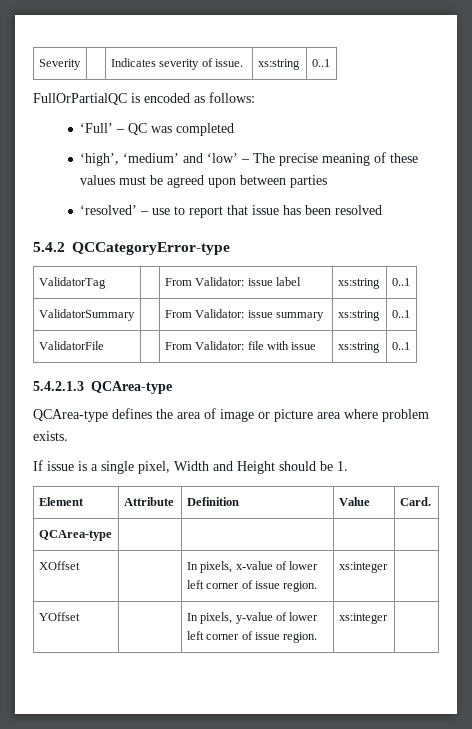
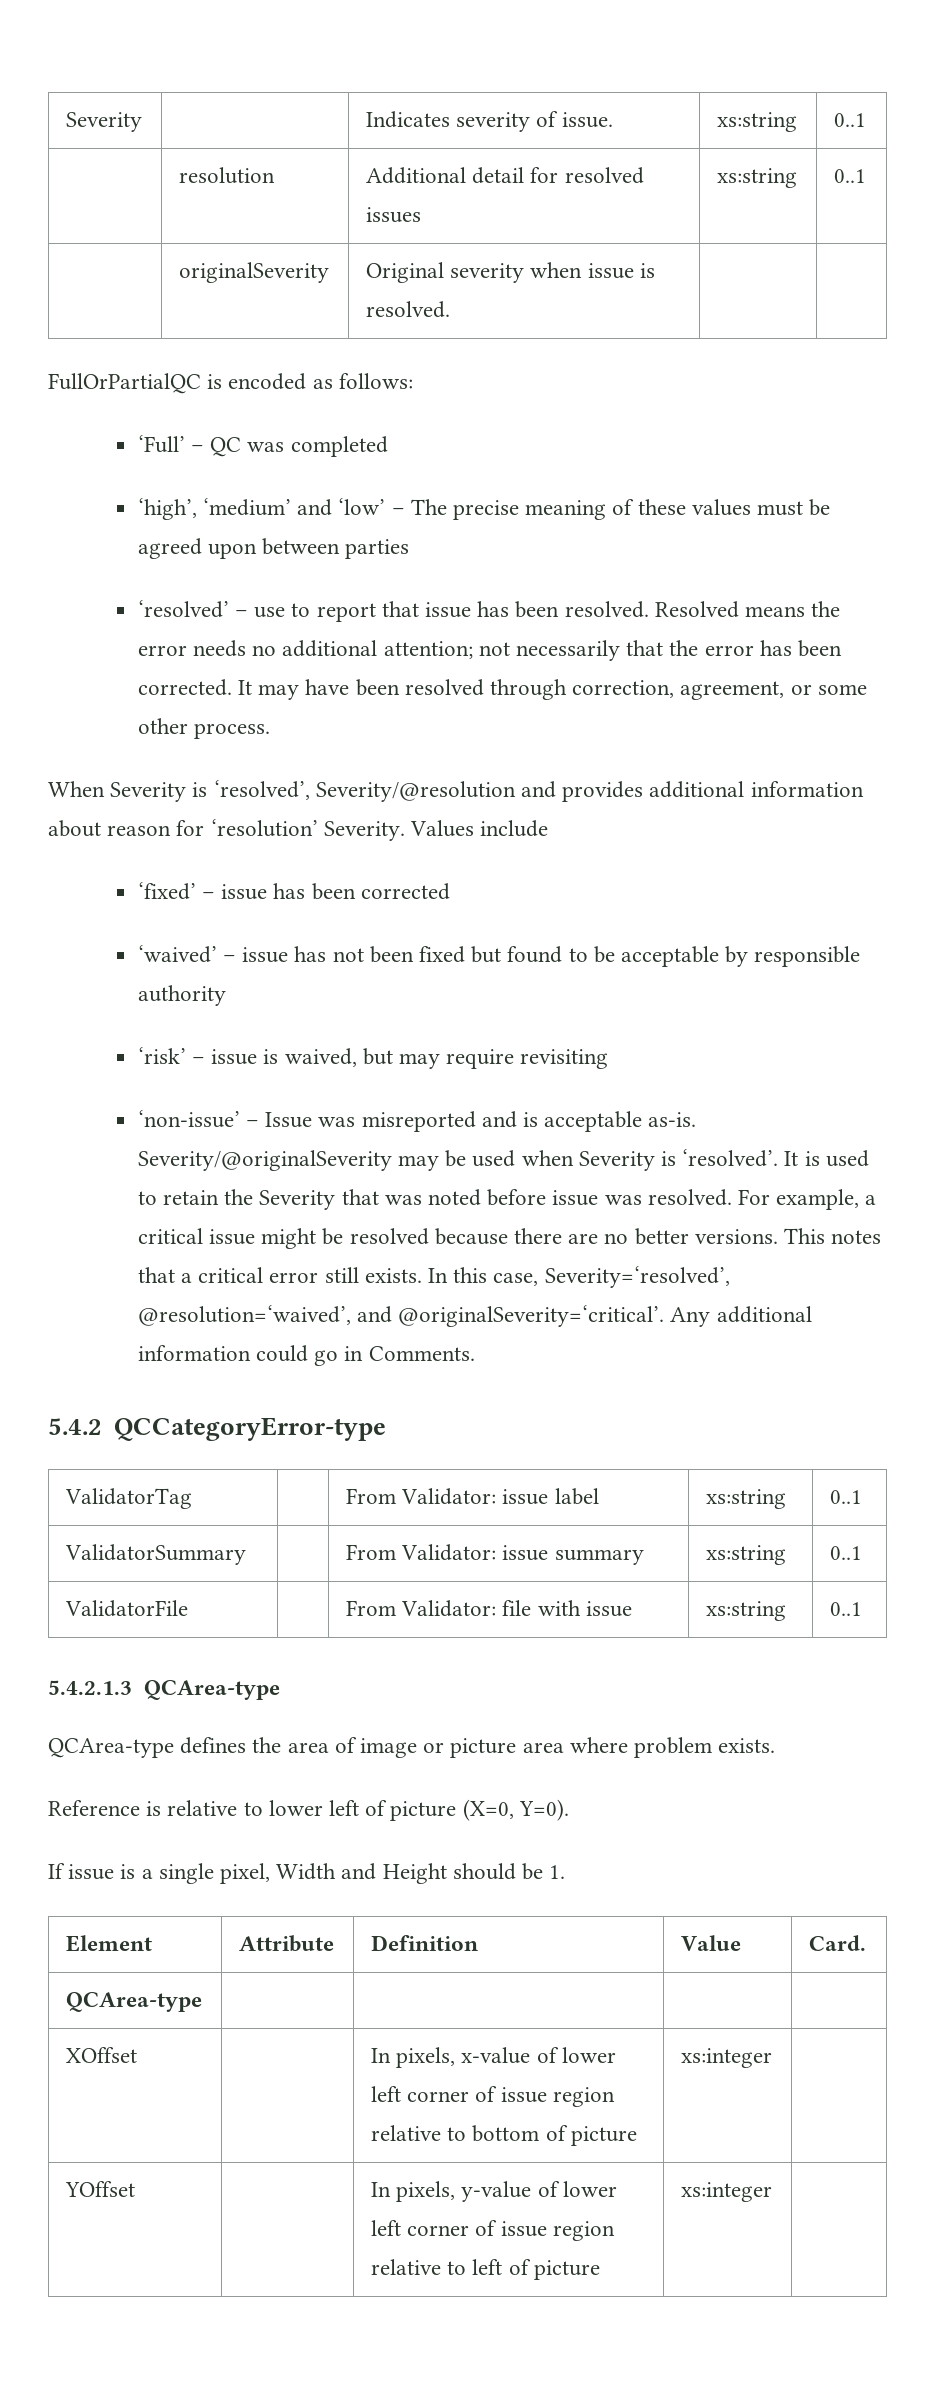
(330, 63) none -> [179,167,276,184] [366,167,644,184] [366,207,422,223] [717,168,798,188] [834,169,867,183] [179,262,330,283] [366,262,655,283] [366,301,451,318] // | resolution | Additional detail for resolved issues | xs:string | 0..1 // | originalSeverity | Original severity when issue is resolved. | |
[335,205,383,215] resolved -> [564,601,841,618] [137,640,842,661] [137,679,867,700] [137,718,270,739] [48,780,864,802] [48,819,549,841] [137,882,450,900] [137,945,861,967] [137,985,226,1006] [137,1047,609,1069] [137,1110,697,1132] [137,1149,869,1171] [137,1189,877,1210] [137,1228,882,1249] [137,1266,730,1288] [137,1305,812,1327] [137,1345,475,1366] resolved. Resolved means the error needs no additional attention; not necessarily that the error has been corrected. It may have been resolved through correction, agreement, or some other process. // When Severity is ‘resolved’, Severity/@resolution and provides additional information about reason for ‘resolution’ Severity. Values include // ‘fixed’ – issue has been corrected // ‘waived’ – issue has not been fixed but found to be acceptable by responsible authority // ‘risk’ – issue is waived, but may require revisiting // ‘non-issue’ – Issue was misreported and is acceptable as-is. Severity/@originalSeverity may be used when Severity is ‘resolved’. It is used to retain the Severity that was noted before issue was resolved. For example, a critical issue might be resolved because there are no better versions. This notes that a critical error still exists. In this case, Severity=‘resolved’, @resolution=‘waived’, and @originalSeverity=‘critical’. Any additional information could go in Comments.
(68, 436) none -> [48,1799,569,1821] // Reference is relative to lower left of picture (X=0, Y=0).
[283,581,318,592] region. -> [552,2087,615,2107] [371,2125,637,2146] region relative to bottom of picture
[283,632,318,643] region. -> [552,2221,615,2241] [371,2259,600,2280] region relative to left of picture

